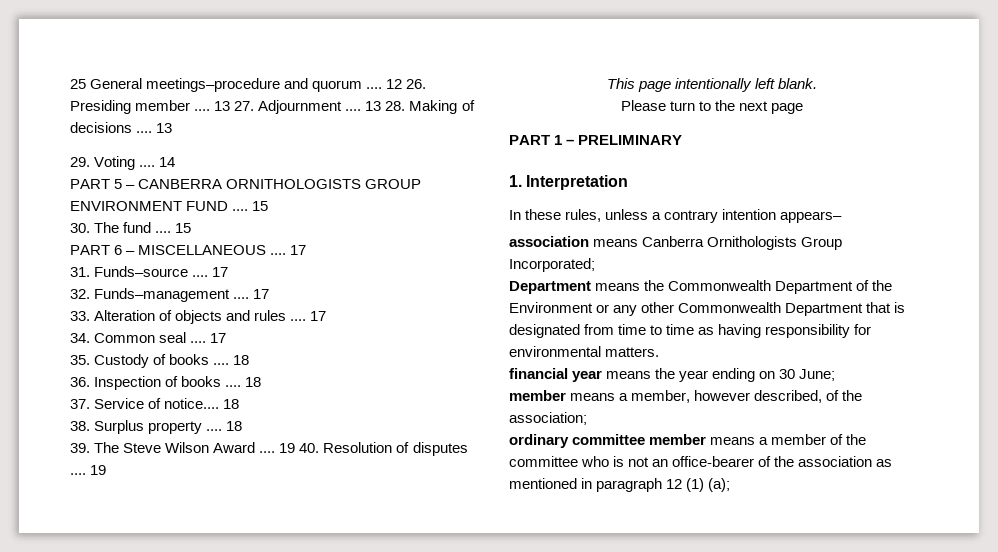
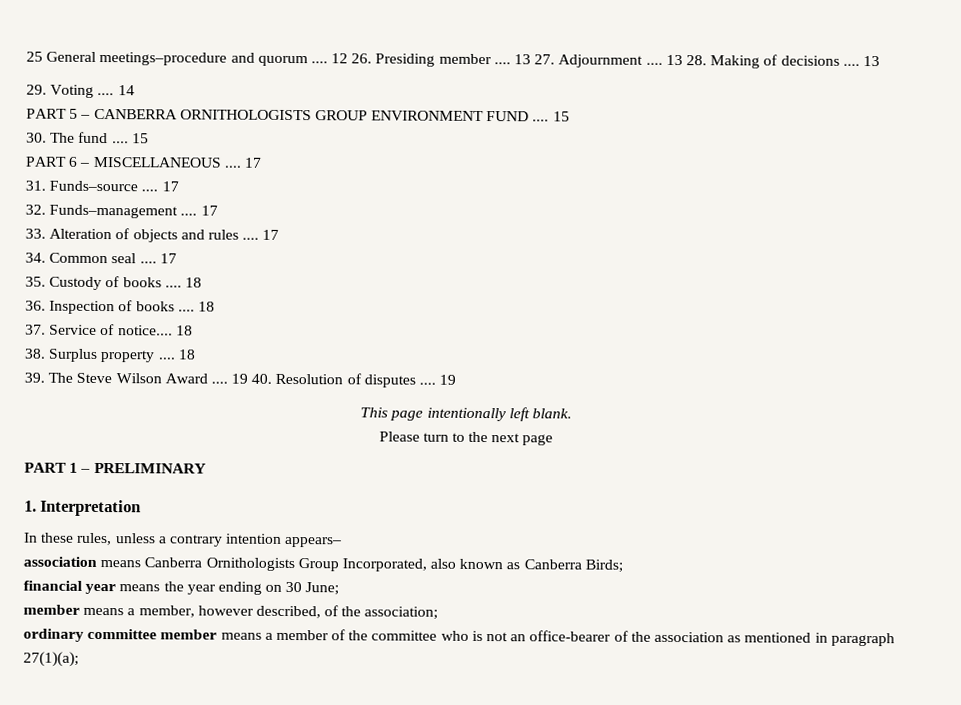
[509,258,595,272] [509,280,893,294] [509,302,906,316] [509,324,872,338] [509,346,660,357] Incorporated; // Department means the Commonwealth Department of the Environment or any other Commonwealth Department that is designated from time to time as having responsibility for environmental matters. -> [341,558,623,573] Incorporated, also known as Canberra Birds;
[666,478,731,492] 12 (1) (a); -> [23,651,79,667] 27(1)(a);

